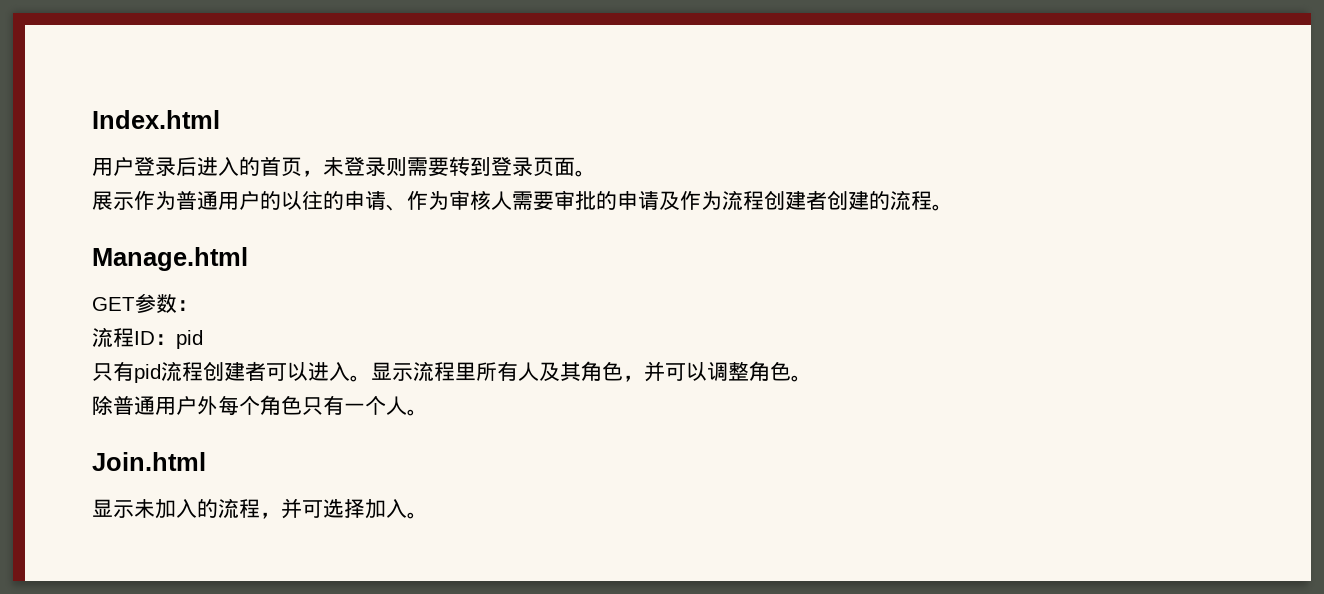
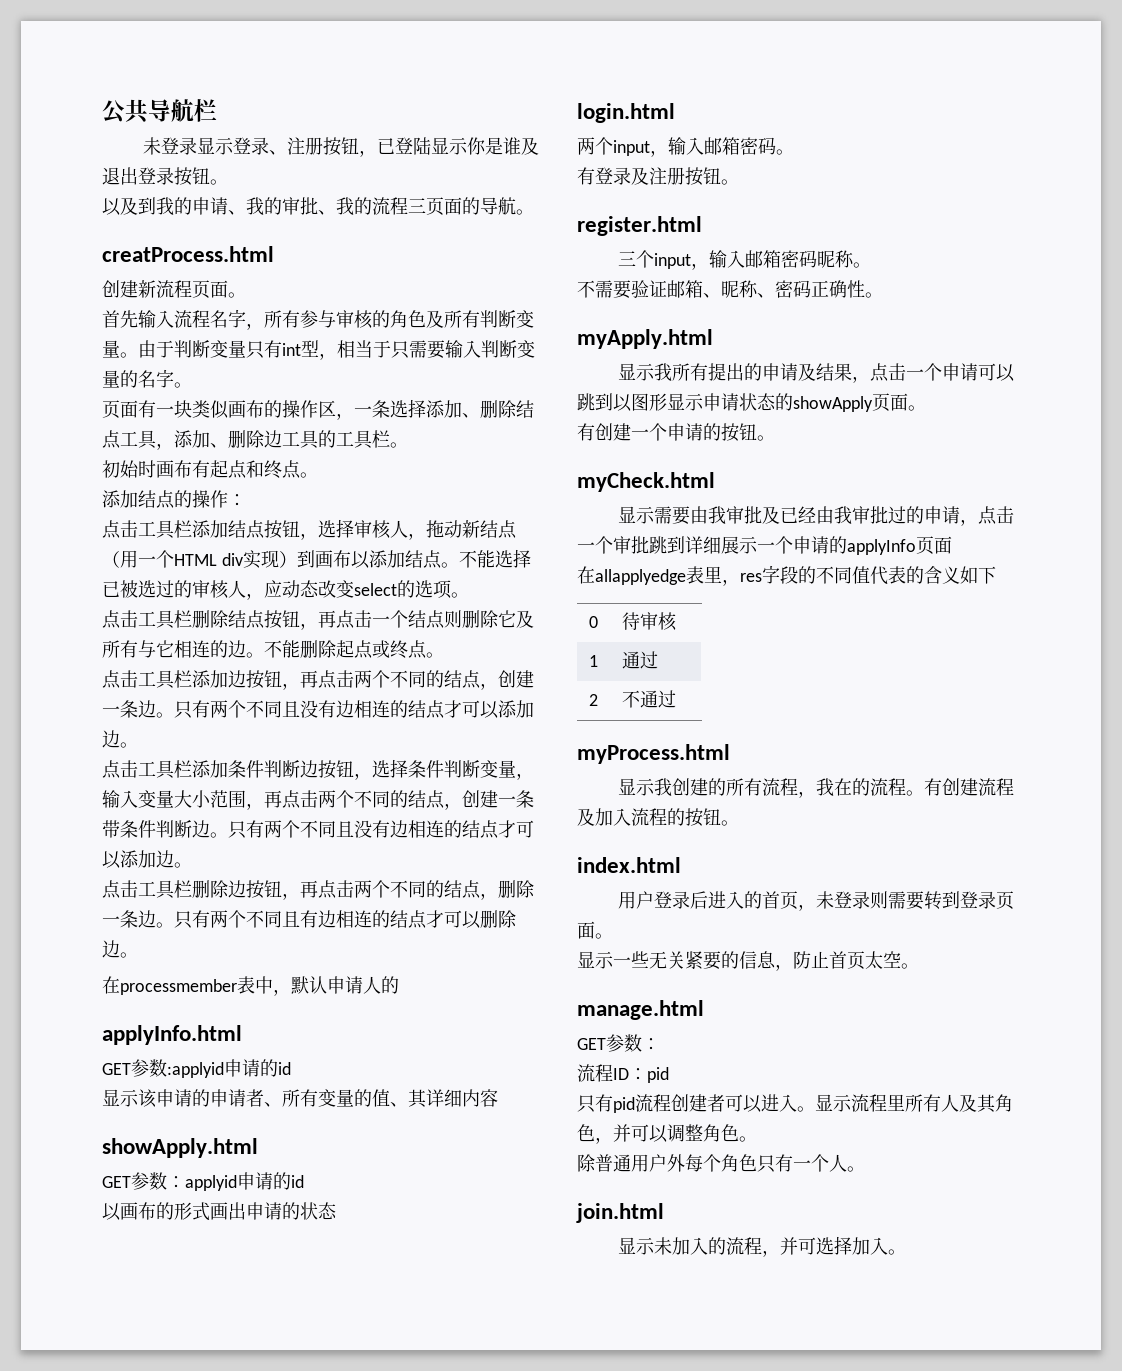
[92,110,220,129] Index.html -> [102,99,217,124] [143,137,540,157] [102,167,228,186] [102,197,534,216] [102,246,274,262] [102,280,246,299] [102,309,534,330] [102,340,535,360] [102,369,192,388] [102,399,534,420] [102,430,408,450] [102,460,318,479] [102,490,246,509] [102,519,517,540] [102,549,531,569] [102,580,469,600] [102,610,534,630] [102,640,444,659] [102,670,534,690] [102,700,534,719] [102,730,138,748] [102,759,534,780] [102,790,534,810] [102,820,534,839] [102,850,192,869] [102,880,535,900] [102,910,517,929] [102,940,138,958] [102,976,399,996] [102,1025,242,1045] [102,1059,291,1078] [102,1089,498,1108] [102,1138,258,1158] [102,1172,304,1191] [102,1202,337,1221] [577,103,675,123] [577,137,794,157] [577,167,739,186] [577,216,702,236] [618,250,872,270] [577,280,883,299] [577,329,713,349] [618,363,1016,383] [577,393,926,412] [577,423,775,442] [577,472,715,492] [618,506,1015,526] [577,536,952,555] [577,565,996,586] [588,616,598,628] [621,612,677,631] [588,655,598,667] [621,651,658,669] [588,694,598,706] [621,690,676,708] [577,744,730,764] [618,778,1015,798] [577,808,739,827] [577,857,681,873] 公共导航栏 // 未登录显示登录、注册按钮，已登陆显示你是谁及退出登录按钮。 // 以及到我的申请、我的审批、我的流程三页面的导航。 // creatProcess.html // 创建新流程页面。 // 首先输入流程名字，所有参与审核的角色及所有判断变量。由于判断变量只有int型，相当于只需要输入判断变量的名字。 // 页面有一块类似画布的操作区，一条选择添加、删除结点工具，添加、删除边工具的工具栏。 // 初始时画布有起点和终点。 // 添加结点的操作： // 点击工具栏添加结点按钮，选择审核人，拖动新结点（用一个HTML div实现）到画布以添加结点。不能选择已被选过的审核人，应动态改变select的选项。 // 点击工具栏删除结点按钮，再点击一个结点则删除它及所有与它相连的边。不能删除起点或终点。 // 点击工具栏添加边按钮，再点击两个不同的结点，创建一条边。只有两个不同且没有边相连的结点才可以添加边。 // 点击工具栏添加条件判断边按钮，选择条件判断变量，输入变量大小范围，再点击两个不同的结点，创建一条带条件判断边。只有两个不同且没有边相连的结点才可以添加边。 // 点击工具栏删除边按钮，再点击两个不同的结点，删除一条边。只有两个不同且有边相连的结点才可以删除边。 // 在processmember表中，默认申请人的 // applyInfo.html // GET参数:applyid申请的id // 显示该申请的申请者、所有变量的值、其详细内容 // showApply.html // GET参数：applyid申请的id // 以画布的形式画出申请的状态 // login.html // 两个input，输入邮箱密码。 // 有登录及注册按钮。 // register.html // 三个input，输入邮箱密码昵称。 // 不需要验证邮箱、昵称、密码正确性。 // myApply.html // 显示我所有提出的申请及结果，点击一个申请可以跳到以图形显示申请状态的showApply页面。 // 有创建一个申请的按钮。 // myCheck.html // 显示需要由我审批及已经由我审批过的申请，点击一个审批跳到详细展示一个申请的applyInfo页面 // 在allapplyedge表里，res字段的不同值代表的含义如下 // 0 | 待审核 // 1 | 通过 // 2 | 不通过 // myProcess.html // 显示我创建的所有流程，我在的流程。有创建流程及加入流程的按钮。 // index.html
[92,190,953,211] [92,247,248,271] 展示作为普通用户的以往的申请、作为审核人需要审批的申请及作为流程创建者创建的流程。 // Manage.html -> [577,951,919,971] [577,1000,704,1020] 显示一些无关紧要的信息，防止首页太空。 // manage.html
[92,452,206,471] Join.html -> [576,1203,664,1223] join.html

